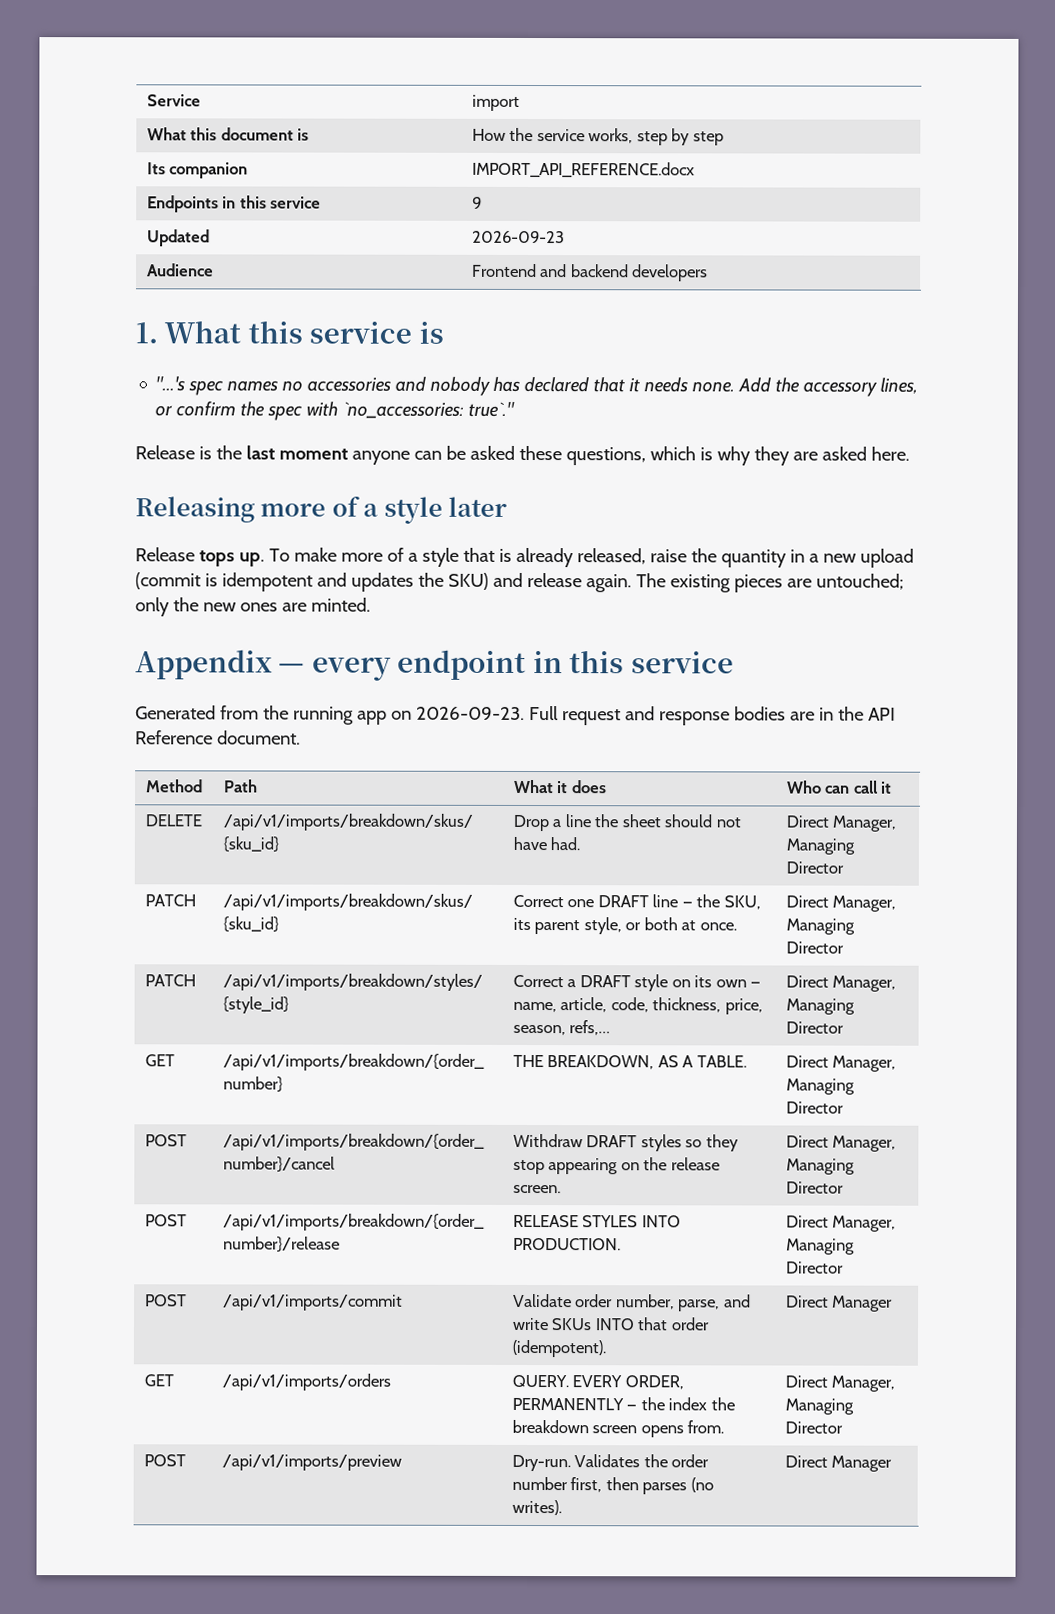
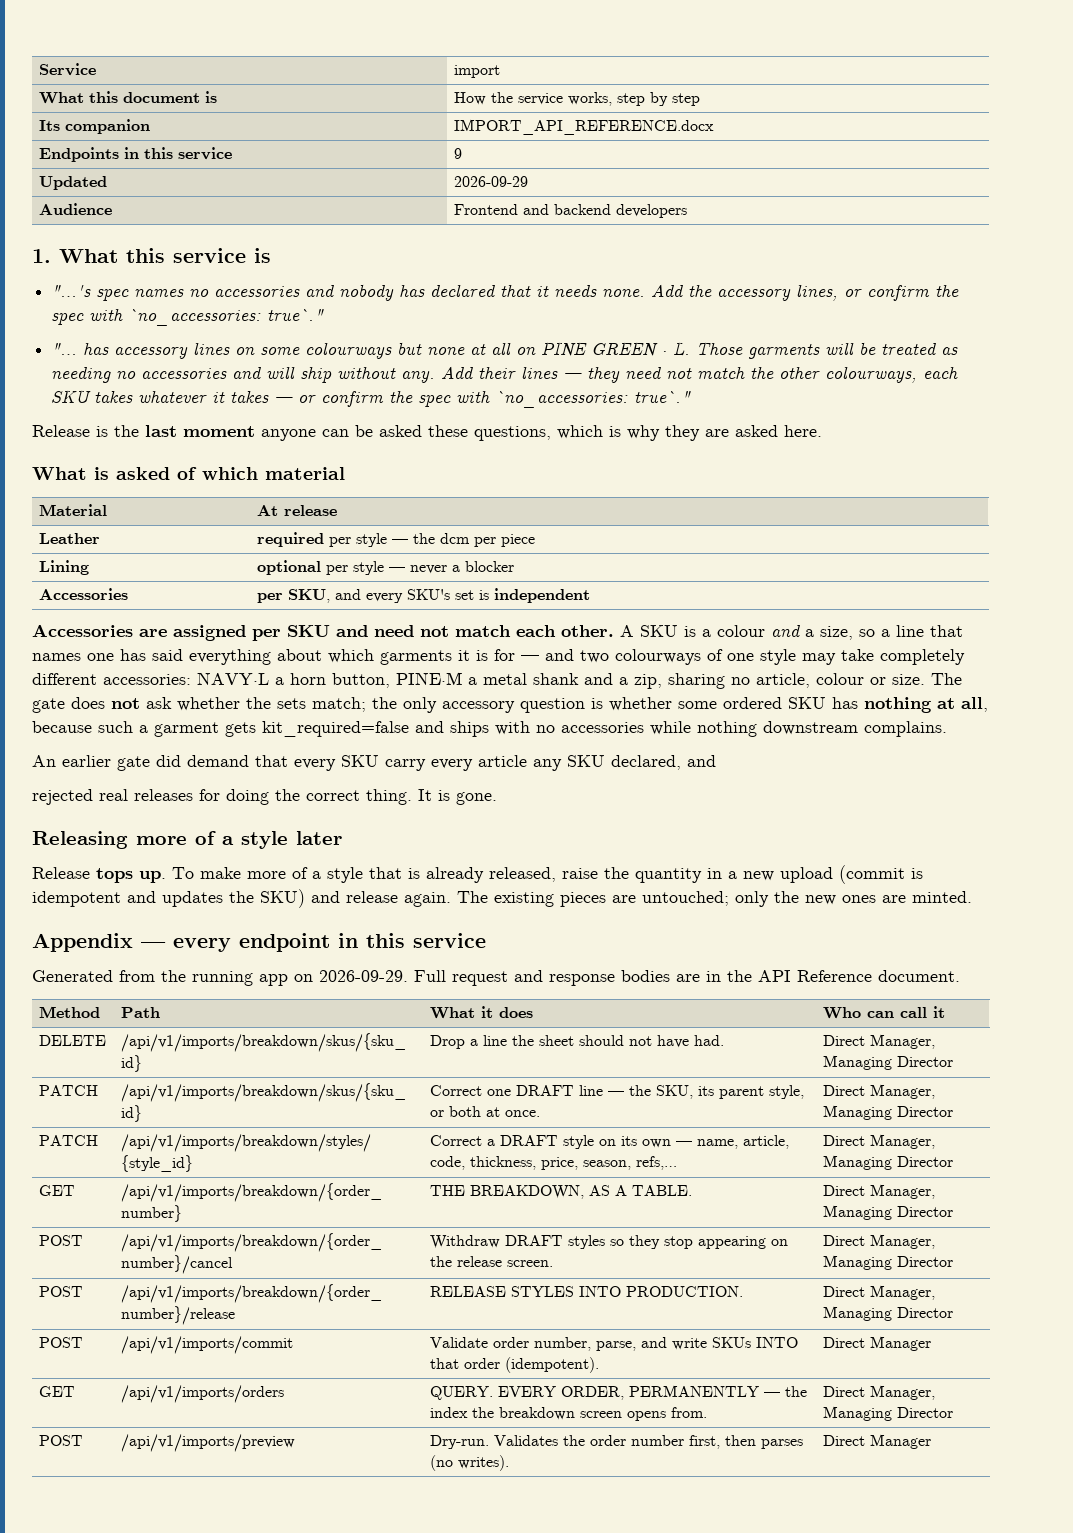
[471,230,565,244] 2026-09-23 -> [454,176,529,187] 2026-09-29
(516, 409) none -> [51,342,959,359] [51,366,959,383] [51,390,692,408] // "… has accessory lines on some colourways but none at all on PINE GREEN · L. Those garments will be treated as needing no accessories and will ship without any. Add their lines — they need not match the other colourways, each SKU takes whatever it takes — or confirm the spec with `no_accessories: true`."
(910, 453) none -> [32,467,345,480] [39,504,108,516] [257,505,338,516] [39,533,101,544] [257,532,536,547] [39,560,90,575] [257,560,515,575] [39,588,129,600] [257,588,591,603] [32,624,963,641] [32,649,965,665] [32,672,962,689] [32,697,988,713] [32,721,947,737] [32,755,716,771] [32,789,497,805] // What is asked of which material // Material | At release // Leather | required per style — the dcm per piece // Lining | optional per style — never a blocker // Accessories | per SKU, and every SKU's set is independent // Accessories are assigned per SKU and need not match each other. A SKU is a colour and a size, so a line that names one has said everything about which garments it is for — and two colourways of one style may take completely different accessories: NAVY·L a horn button, PINE·M a metal shank and a zip, sharing no article, colour or size. The gate does not ask whether the sets match; the only accessory question is whether some ordered SKU has nothing at all, because such a garment gets kit_required=false and ships with no accessories while nothing downstream complains. // An earlier gate did demand that every SKU carry every article any SKU declared, and // rejected real releases for doing the correct thing. It is gone.
[415,706,525,720] 2026-09-23. -> [319,970,408,982] 2026-09-29.

